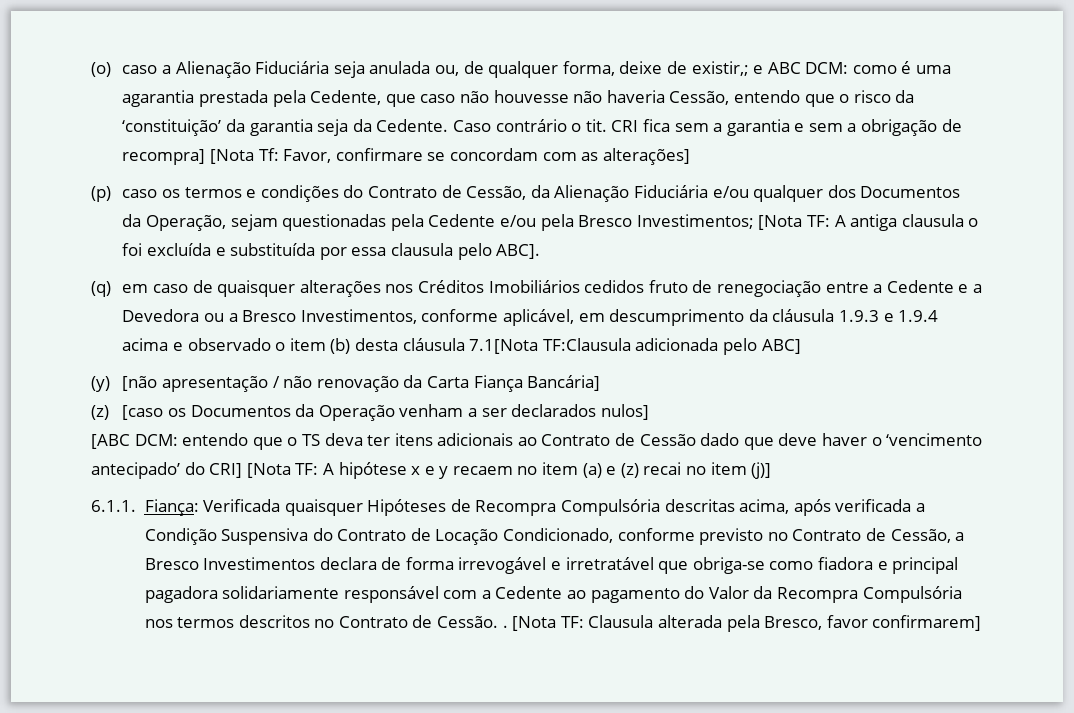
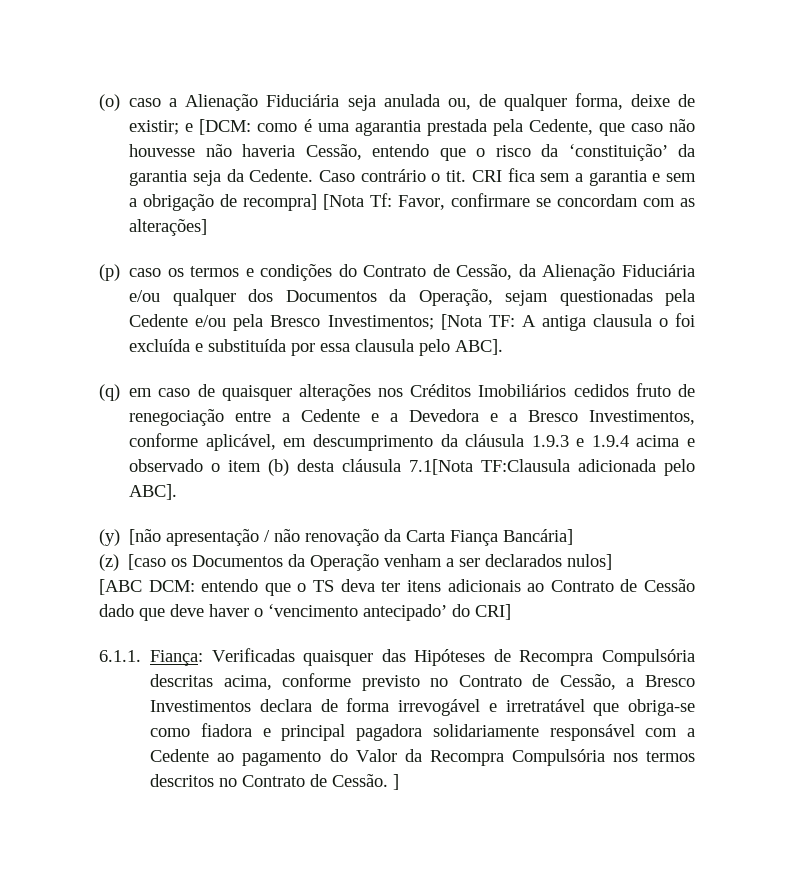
[691,61,849,76] existir,; e ABC DCM: -> [129,119,252,135] existir; e [DCM:
[204,313,225,322] ou -> [490,413,499,422] e
[761,339,801,354] ABC] -> [129,484,178,500] ABC].
[246,462,772,479] [Nota TF: A hipótese x e y recaem no item (a) e (z) recai no item (j)] -> (511, 612) none
[203,499,363,516] Verificada quaisquer -> [211,648,406,666] Verificadas quaisquer das
[793,499,925,516] [144,528,614,545] após verificada a Condição Suspensiva do Contrato de Locação Condicionado, -> (272, 682) none
[502,615,982,632] . [Nota TF: Clausula alterada pela Bresco, favor confirmarem] -> [393,774,400,790] ]

